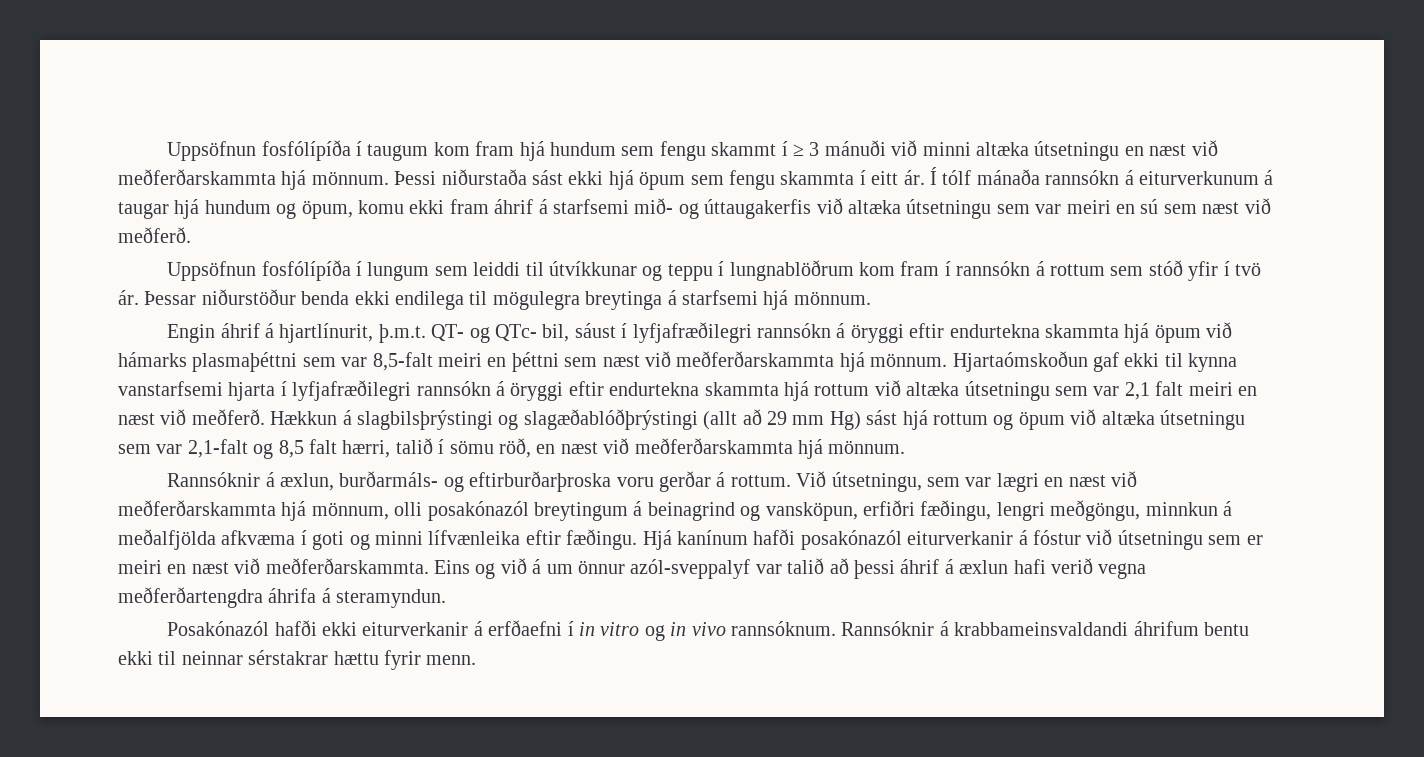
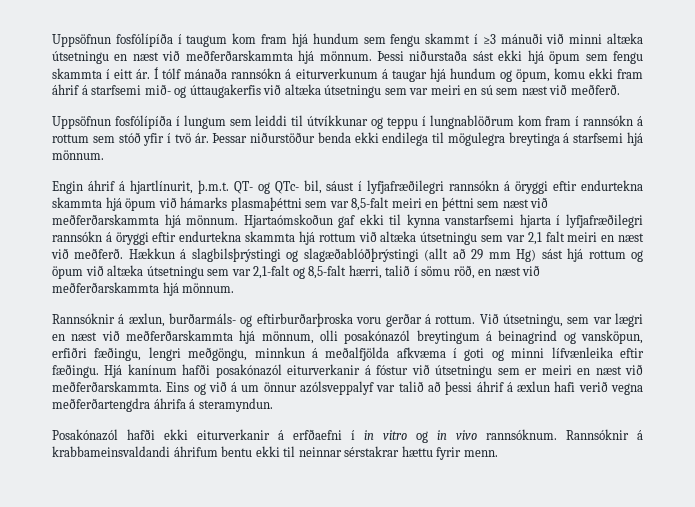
[793,142,820,156] ≥ 3 -> [482,34,496,44] ≥3
[278,439,337,458] 8,5 falt -> [308,265,347,279] 8,5-falt
[630,559,751,579] azól-sveppalyf -> [300,381,375,395] azólsveppalyf

